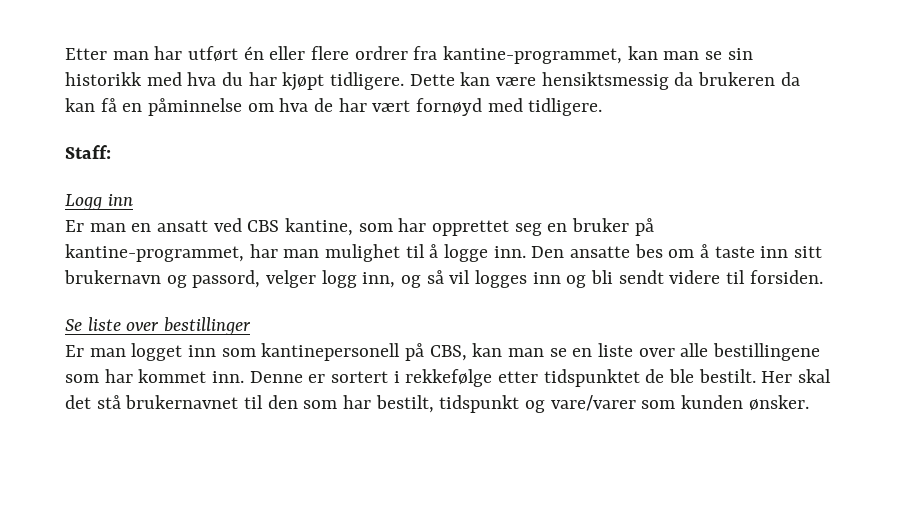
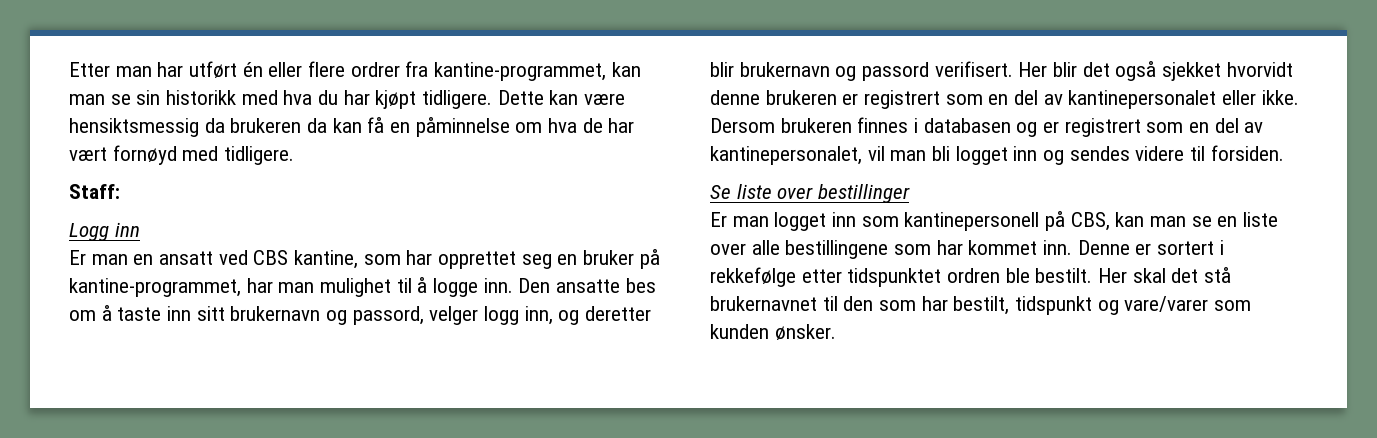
[426,270,664,288] så vil logges inn og bli sendt -> [585,306,652,321] [710,61,1293,81] [710,90,1299,109] [710,117,1264,137] [710,146,1130,165] deretter blir brukernavn og passord verifisert. Her blir det også sjekket hvorvidt denne brukeren er registrert som en del av kantinepersonalet eller ikke. Dersom brukeren finnes i databasen og er registrert som en del av kantinepersonalet, vil man bli logget inn og sendes
[645,369,665,383] de -> [947,268,1001,283] ordren

